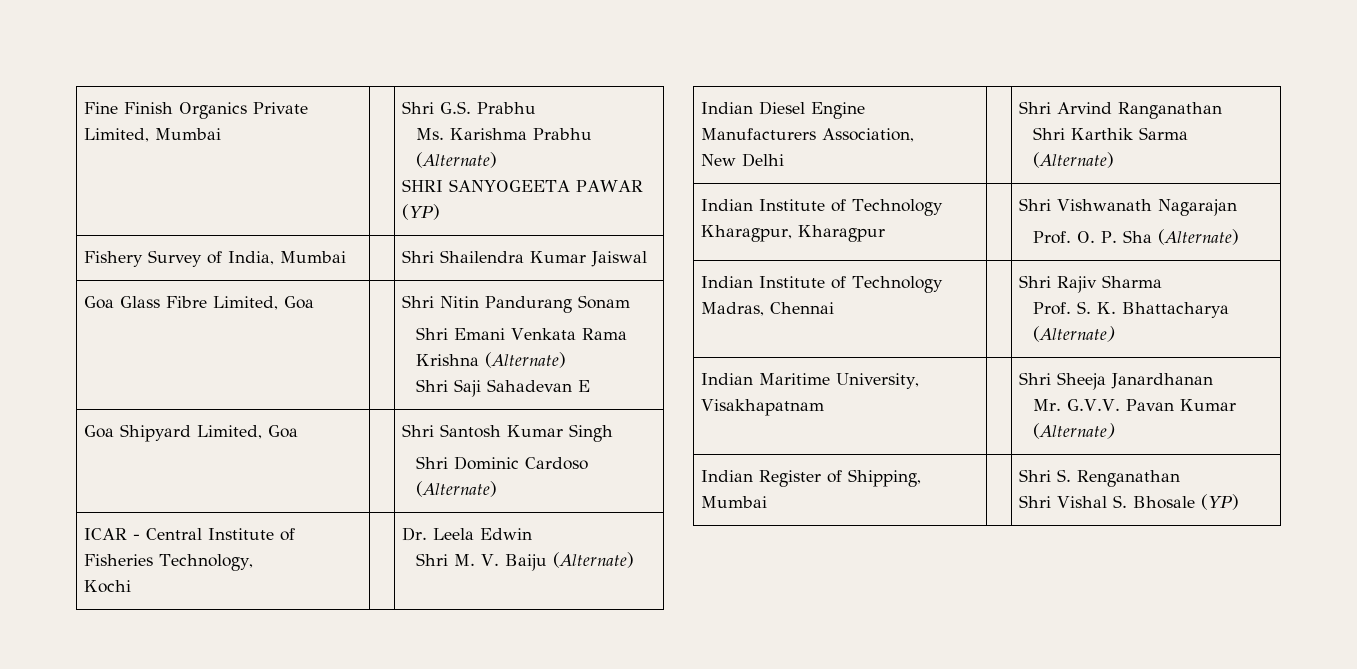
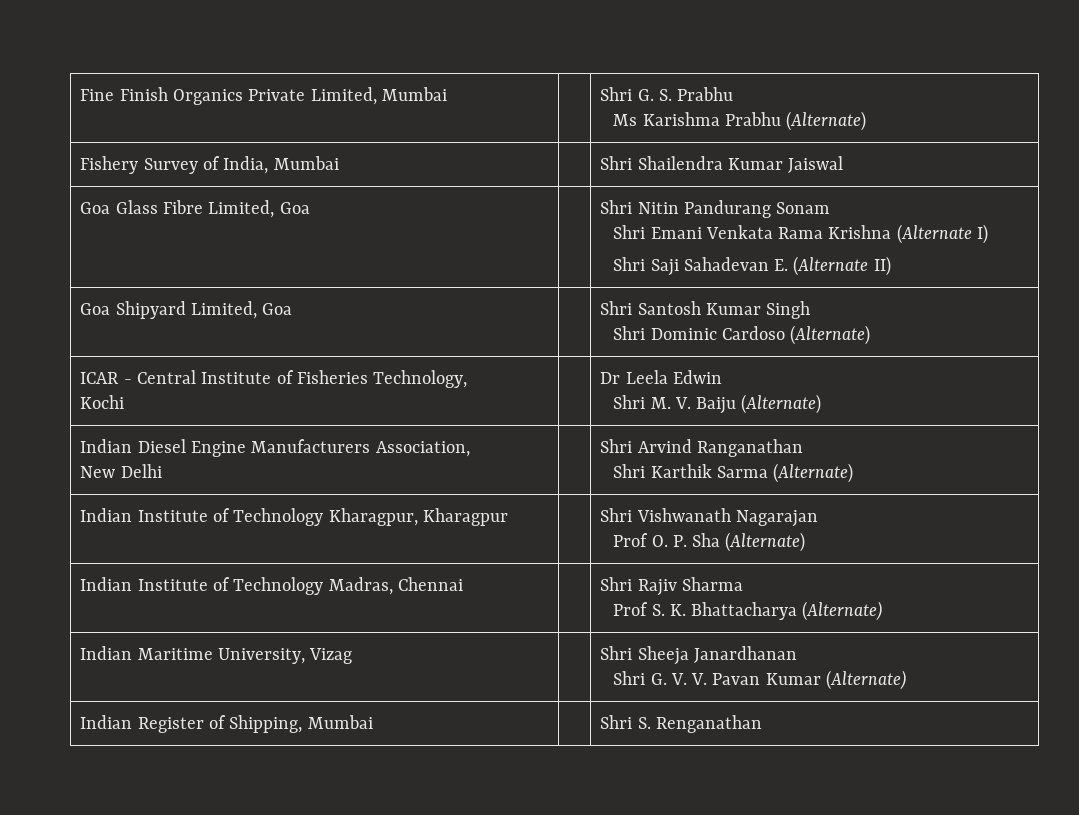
[439,101,471,114] G.S. -> [637,89,672,101] G. S.
[416,128,445,140] Ms. -> [613,114,638,126] Ms
[401,179,643,192] [401,204,440,220] // SHRI SANYOGEETA PAWAR (YP) -> (867, 121) none
[485,352,567,368] (Alternate) -> [896,224,988,244] (Alternate I)
[578,380,591,392] E -> [774,256,891,276] E. (Alternate II)
[401,527,427,541] Dr. -> [600,372,621,384] Dr
[1033,231,1072,244] Prof. -> [613,533,649,547] Prof
[1033,302,1072,315] Prof. -> [613,602,649,616] Prof
[700,399,824,416] Visakhapatnam -> [309,648,353,664] Vizag
[1033,399,1121,411] Mr. G.V.V. -> [613,671,708,685] Shri G. V. V.
[1018,494,1239,510] // Shri Vishal S. Bhosale (YP) -> (762, 724) none

